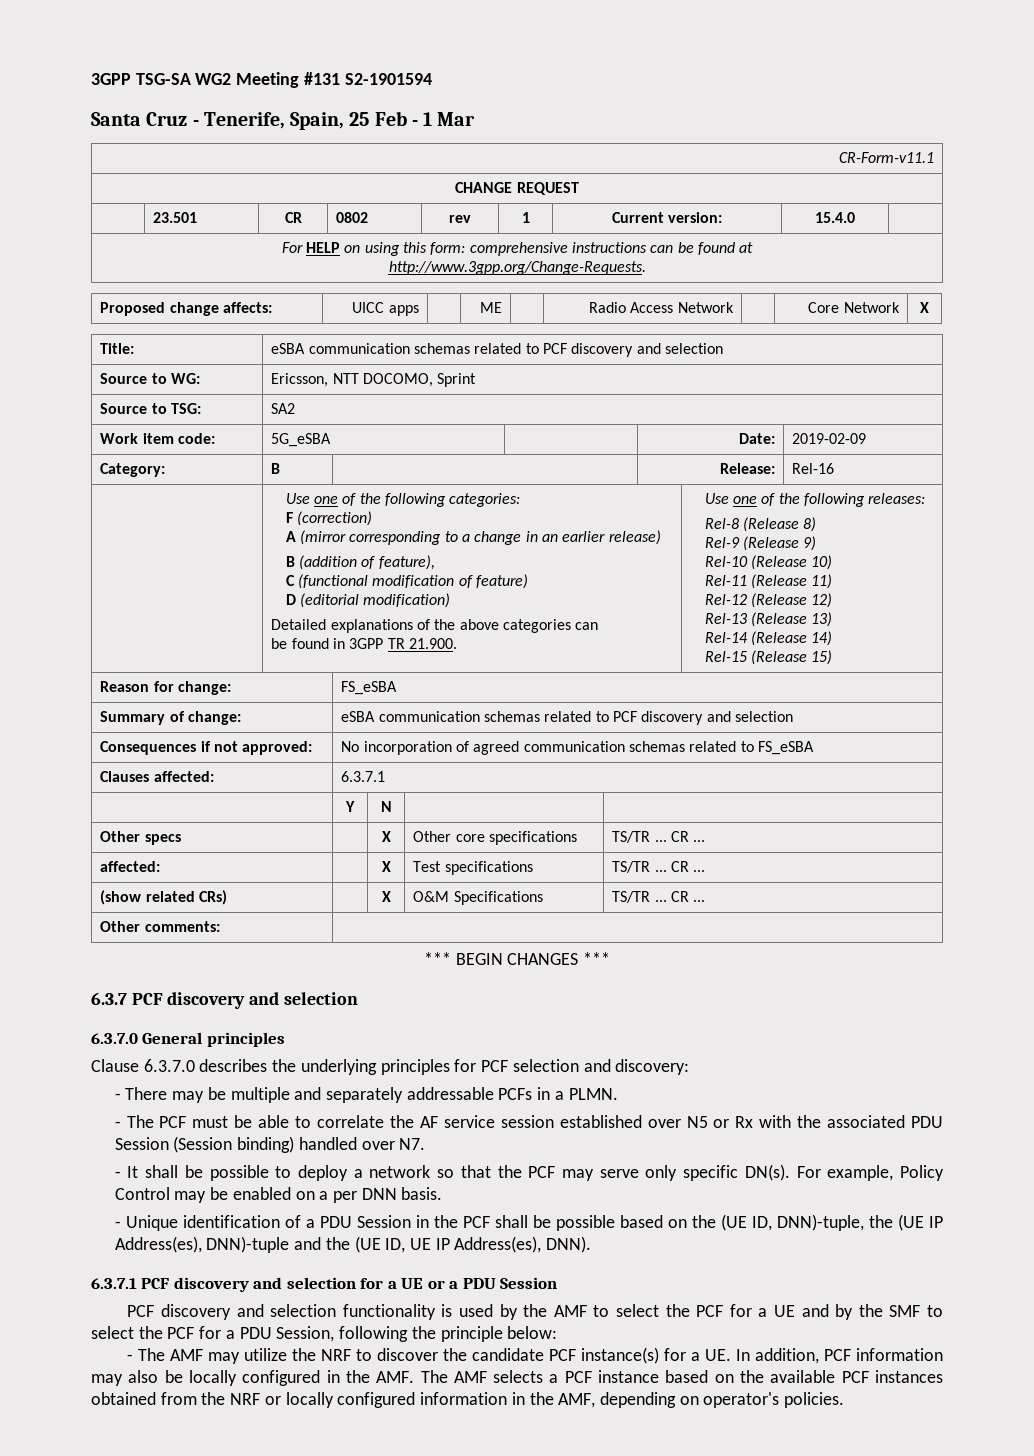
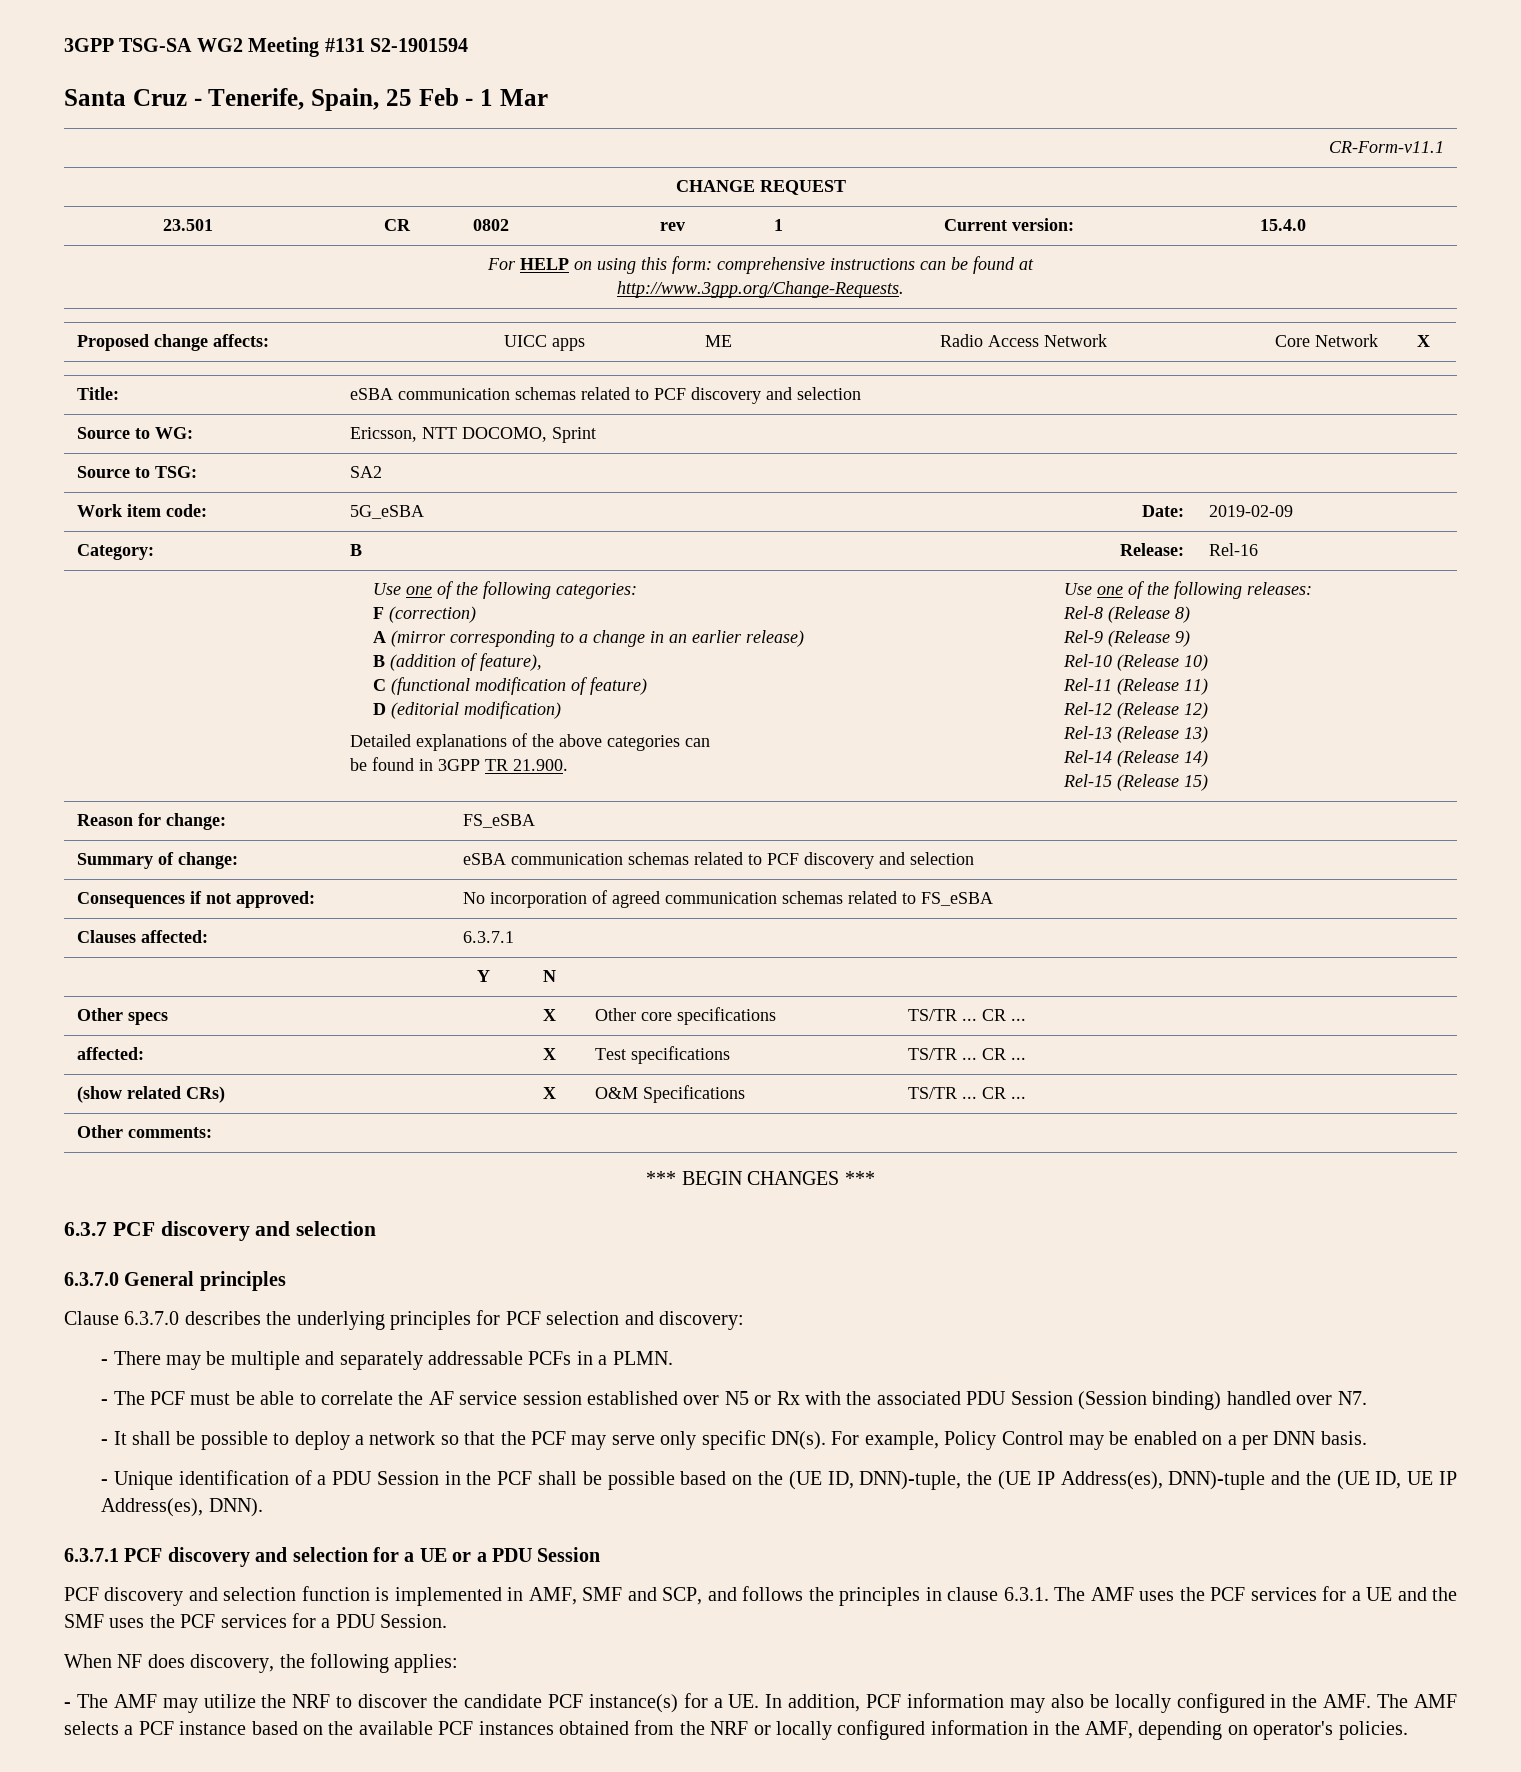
[342,1304,724,1320] functionality is used by the AMF to select the PCF -> [301,1586,1317,1606] function is implemented in AMF, SMF and SCP, and follows the principles in clause 6.3.1. The AMF uses the PCF services
[835,1304,854,1320] by -> (1427, 1594) none
[927,1305,944,1317] [91,1326,195,1339] to select the PCF -> [109,1614,287,1628] uses the PCF services
[276,1326,558,1342] Session, following the principle below: -> [380,1614,448,1628] [64,1653,459,1673] Session. // When NF does discovery, the following applies:

